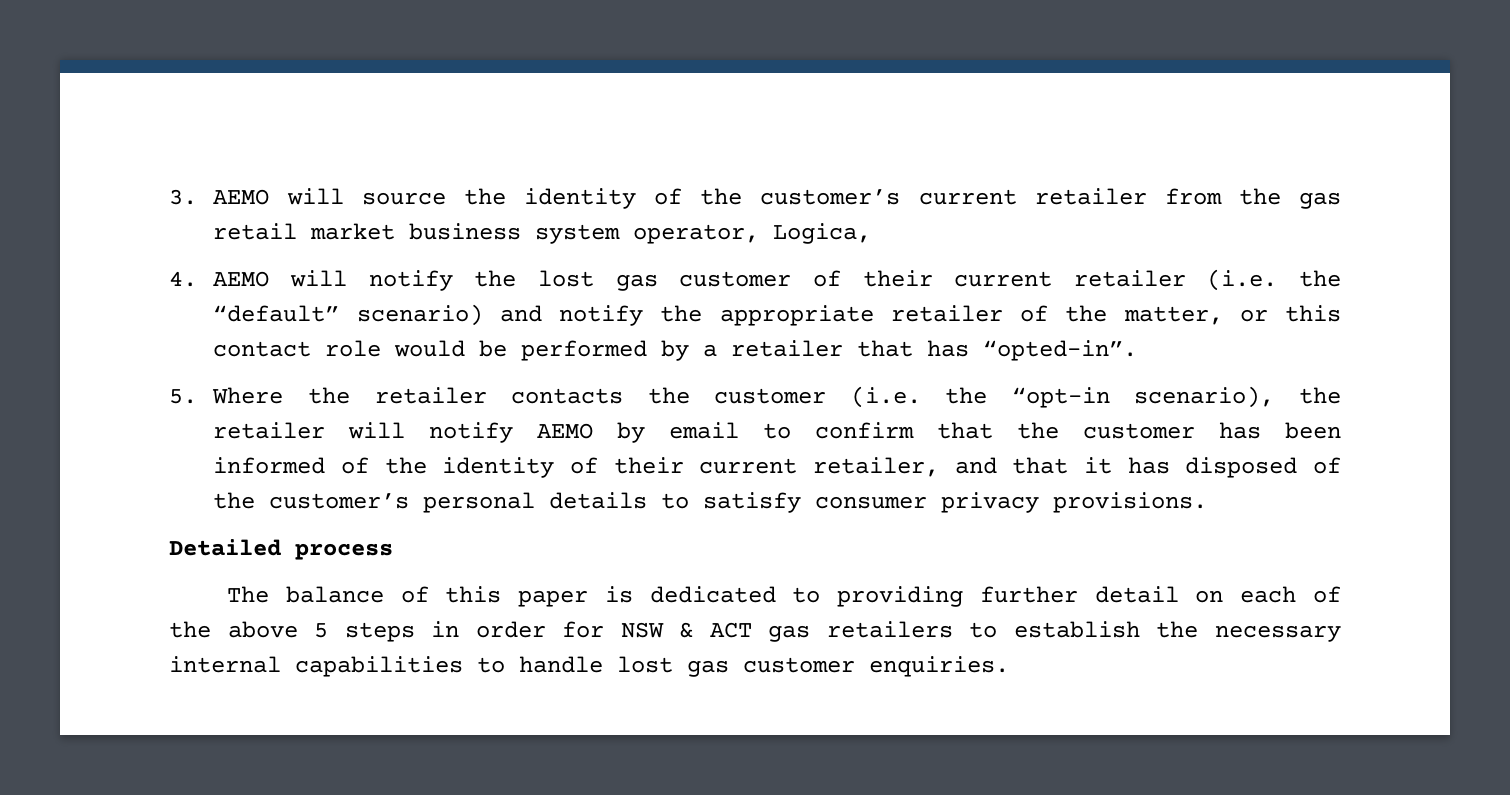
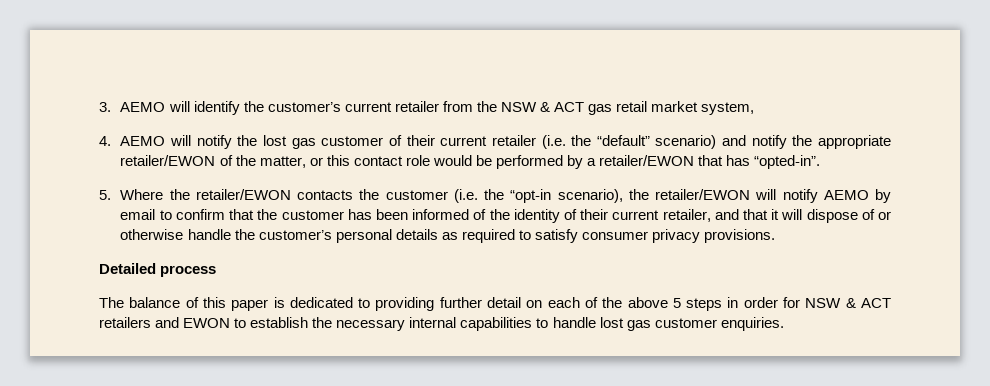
[361,188,683,209] source the identity of -> [193,101,240,115] identify
[1298,192,1341,209] [213,223,872,244] gas retail market business system operator, Logica, -> [500,101,755,115] NSW & ACT gas retail market system,
[890,305,1003,322] retailer -> [120,155,216,166] retailer/EWON
[731,340,844,357] retailer -> [599,155,695,166] retailer/EWON
[374,387,487,404] retailer -> [195,189,291,200] retailer/EWON
[213,422,326,439] retailer -> [655,189,751,200] retailer/EWON
[1127,457,1341,478] has disposed of -> [781,209,892,223] [120,229,231,240] will dispose of or otherwise handle
(648, 500) none -> [441,229,515,243] as required
[768,621,953,642] gas retailers -> [99,317,231,328] retailers and EWON

